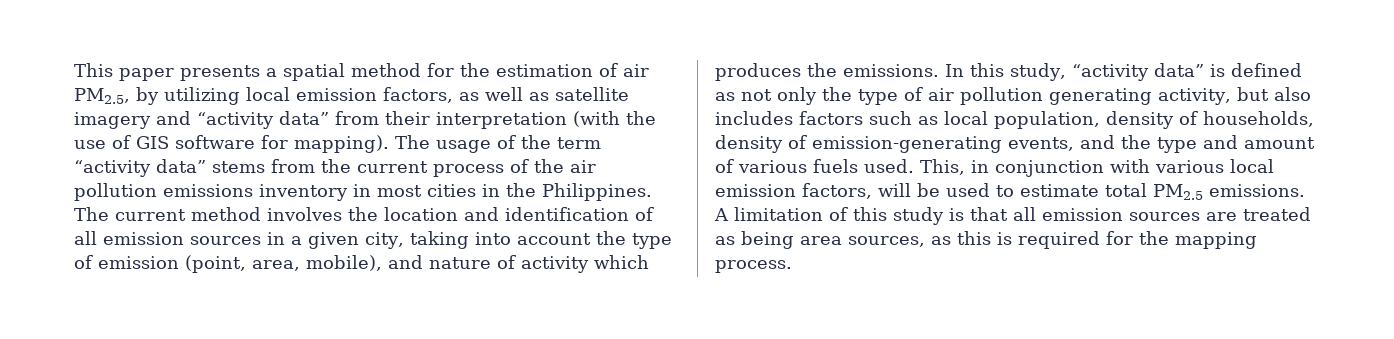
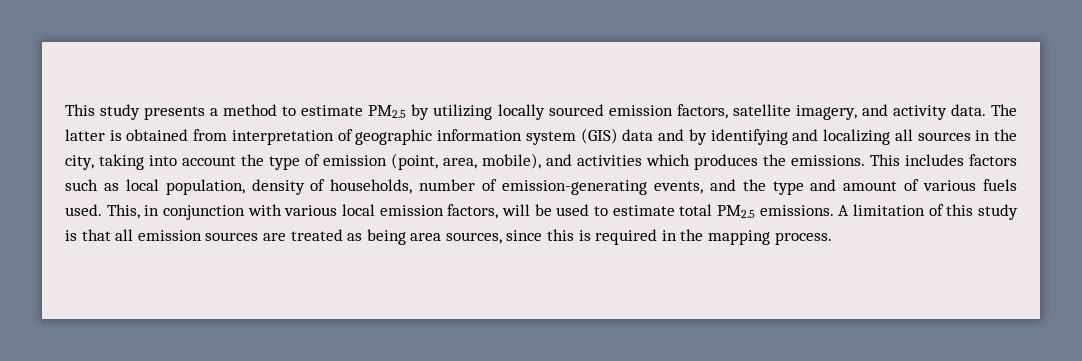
[74,63,174,81] This paper -> [65,104,141,120] This study
[283,63,649,81] [74,87,629,105] [74,111,656,129] [74,135,601,153] [74,159,596,177] [74,183,652,201] [74,207,654,221] [74,231,359,249] spatial method for the estimation of air PM2.5, by utilizing local emission factors, as well as satellite imagery and “activity data” from their interpretation (with the use of GIS software for mapping). The usage of the term “activity data” stems from the current process of the air pollution emissions inventory in most cities in the Philippines. The current method involves the location and identification of all emission sources in a given -> [223,104,1018,120] [65,128,1017,145] method to estimate PM2.5 by utilizing locally sourced emission factors, satellite imagery, and activity data. The latter is obtained from interpretation of geographic information system (GIS) data and by identifying and localizing all sources in the
[429,255,589,273] nature of activity -> [577,155,642,166] activities
[945,63,1302,81] [715,87,1311,105] In this study, “activity data” is defined as not only the type of air pollution generating activity, but also -> [870,154,900,166] This
[715,135,783,153] density -> [419,179,476,191] number
[931,236,951,245] as -> [506,230,543,241] since
[1106,231,1133,245] for -> [661,230,677,241] in

